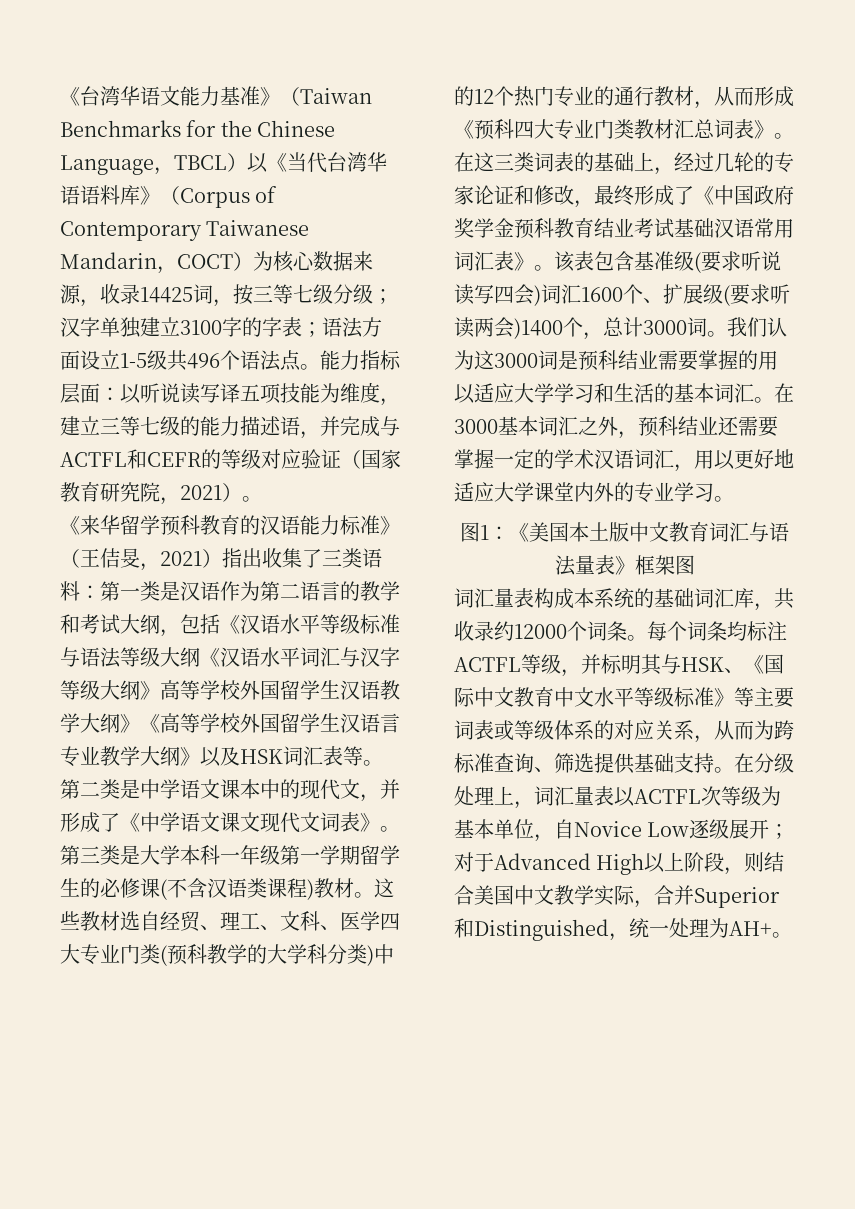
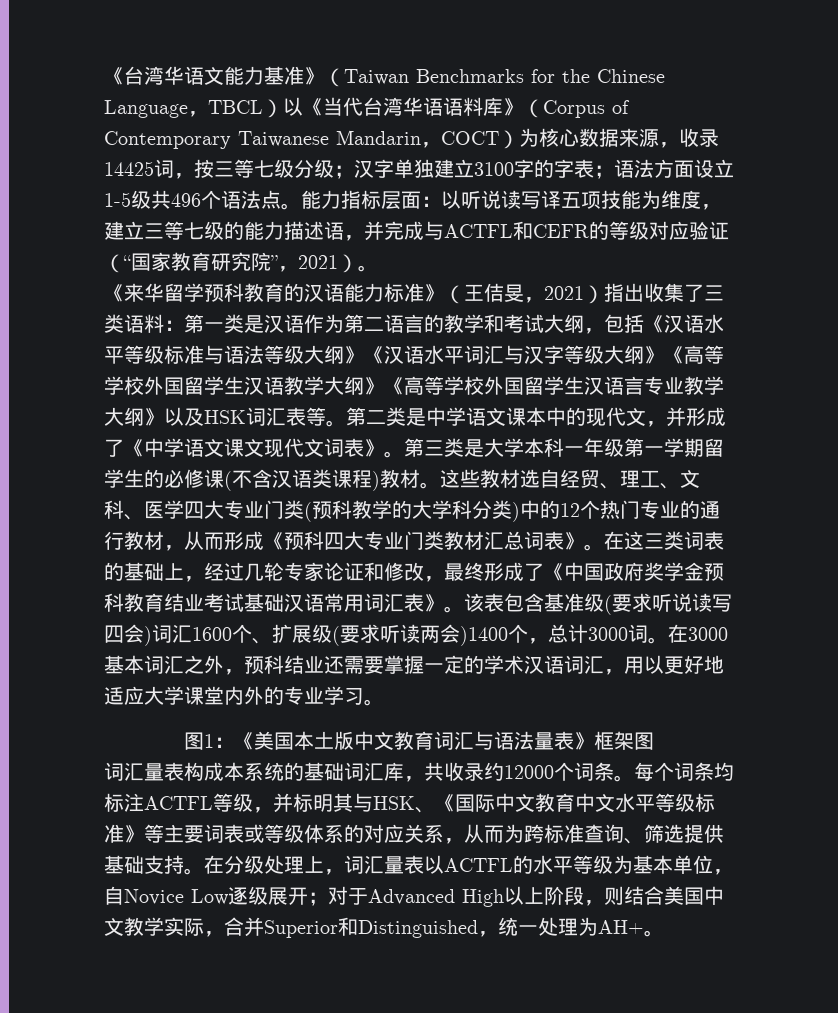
(361, 459) none -> [123,255,131,269] “
(160, 492) none -> [271,255,278,269] ”
(200, 657) none -> [344,346,364,364] 》
(160, 690) none -> [664,346,684,364] 《
[754,152,774,172] 的 -> (284, 571) none
[727,317,787,337] [454,350,778,371] [454,383,774,404] 我们认为这3000词是预科结业需要掌握的用以适应大学学习和生活的基本词汇。 -> (668, 640) none
[701,786,721,806] 次 -> [513,855,573,874] 的水平

